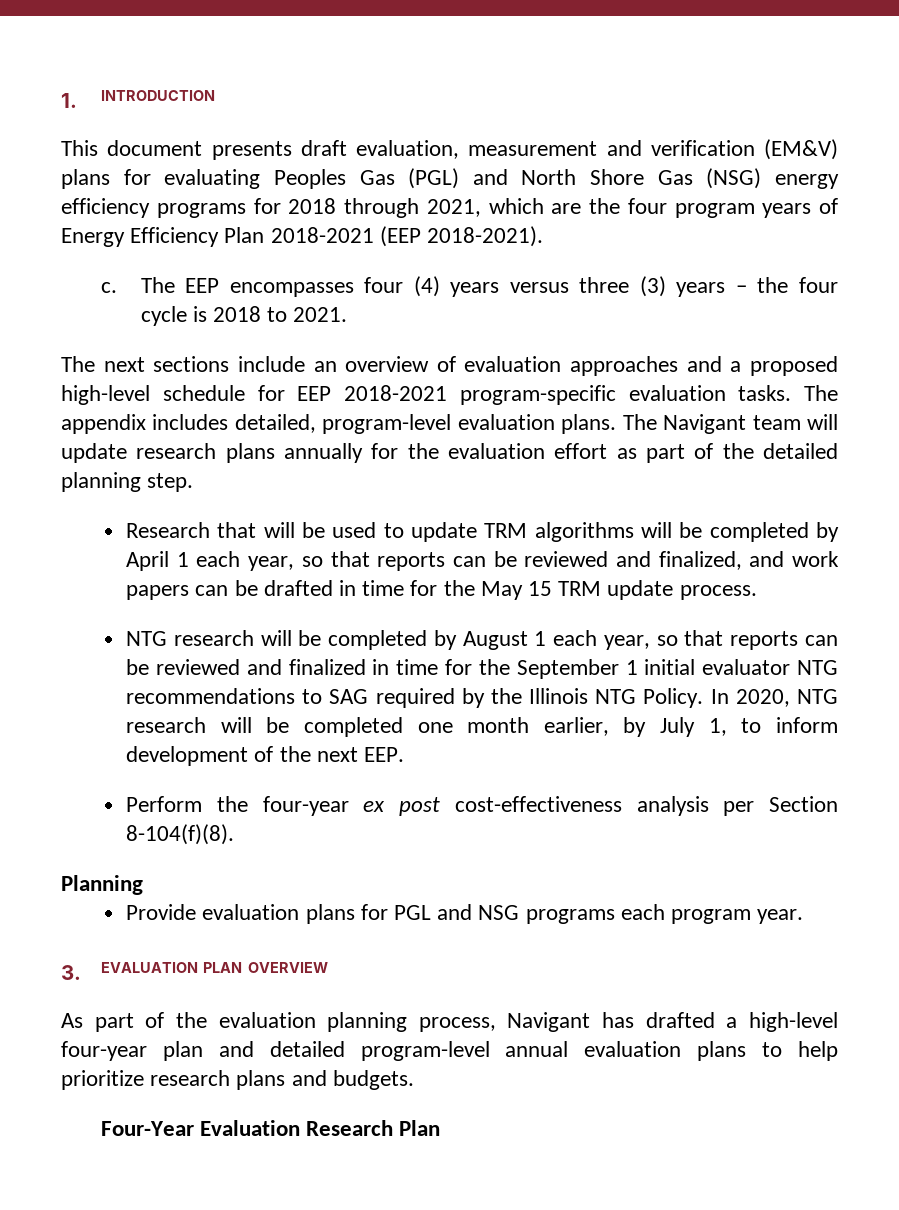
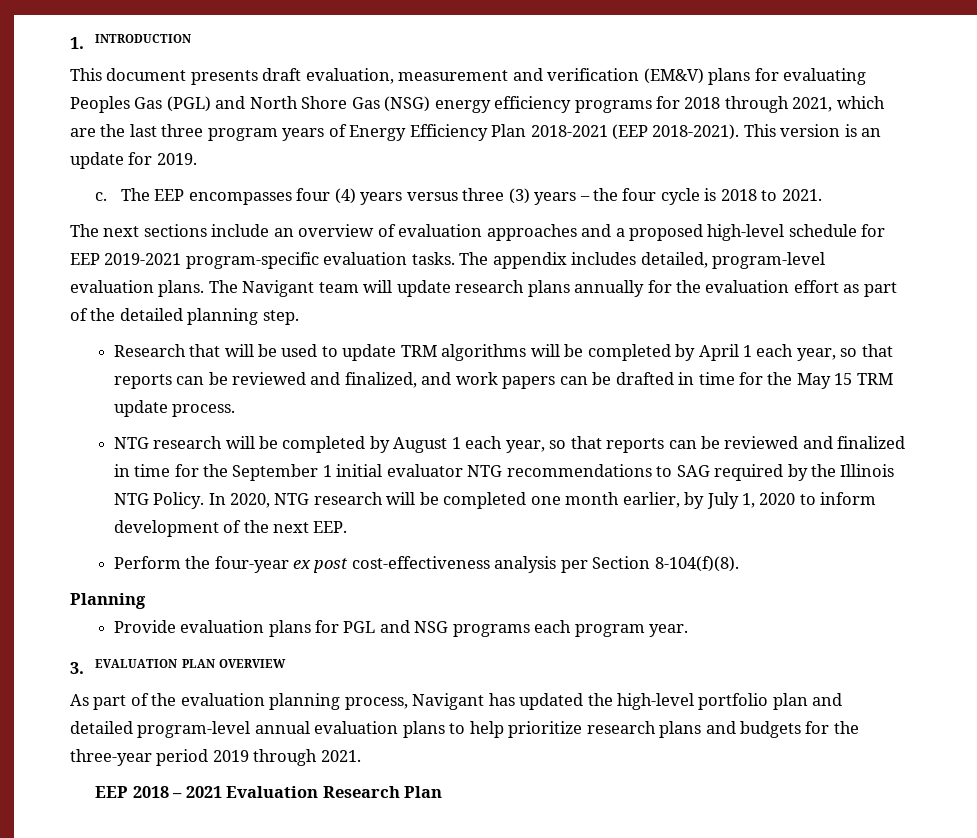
[627,198,667,214] four -> [129,124,204,137] last three
(544, 236) none -> [743,124,882,137] [70,152,197,169] This version is an update for 2019.
[344,385,447,401] 2018-2021 -> [104,253,182,265] 2019-2021
(727, 727) none -> [759,493,796,505] 2020
[645,1012,838,1032] [61,1041,147,1061] drafted a high-level four-year -> [519,693,769,710] updated the high-level portfolio
[332,1070,414,1090] [100,1121,194,1136] budgets. // Four-Year -> [740,721,859,738] [70,749,361,766] [95,786,222,798] budgets for the three-year period 2019 through 2021. // EEP 2018 – 2021

